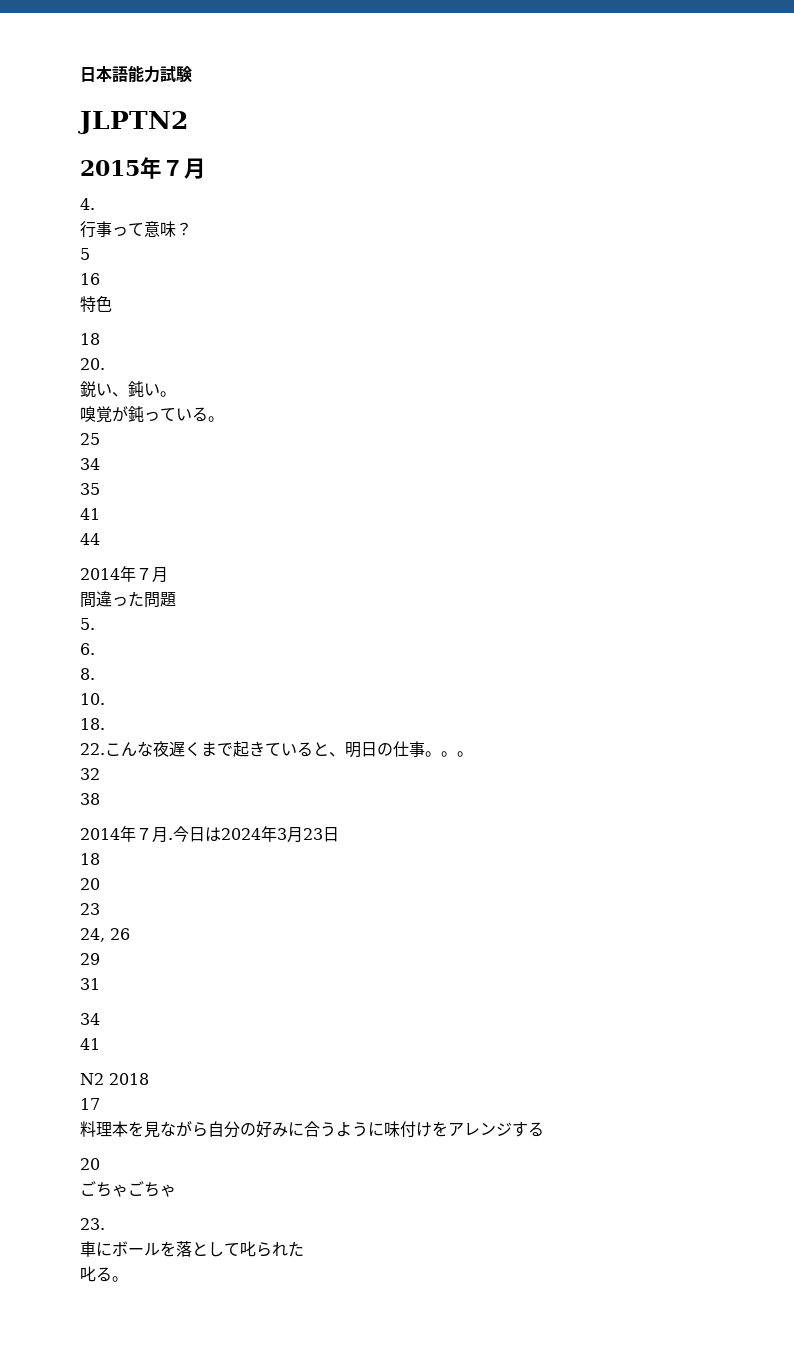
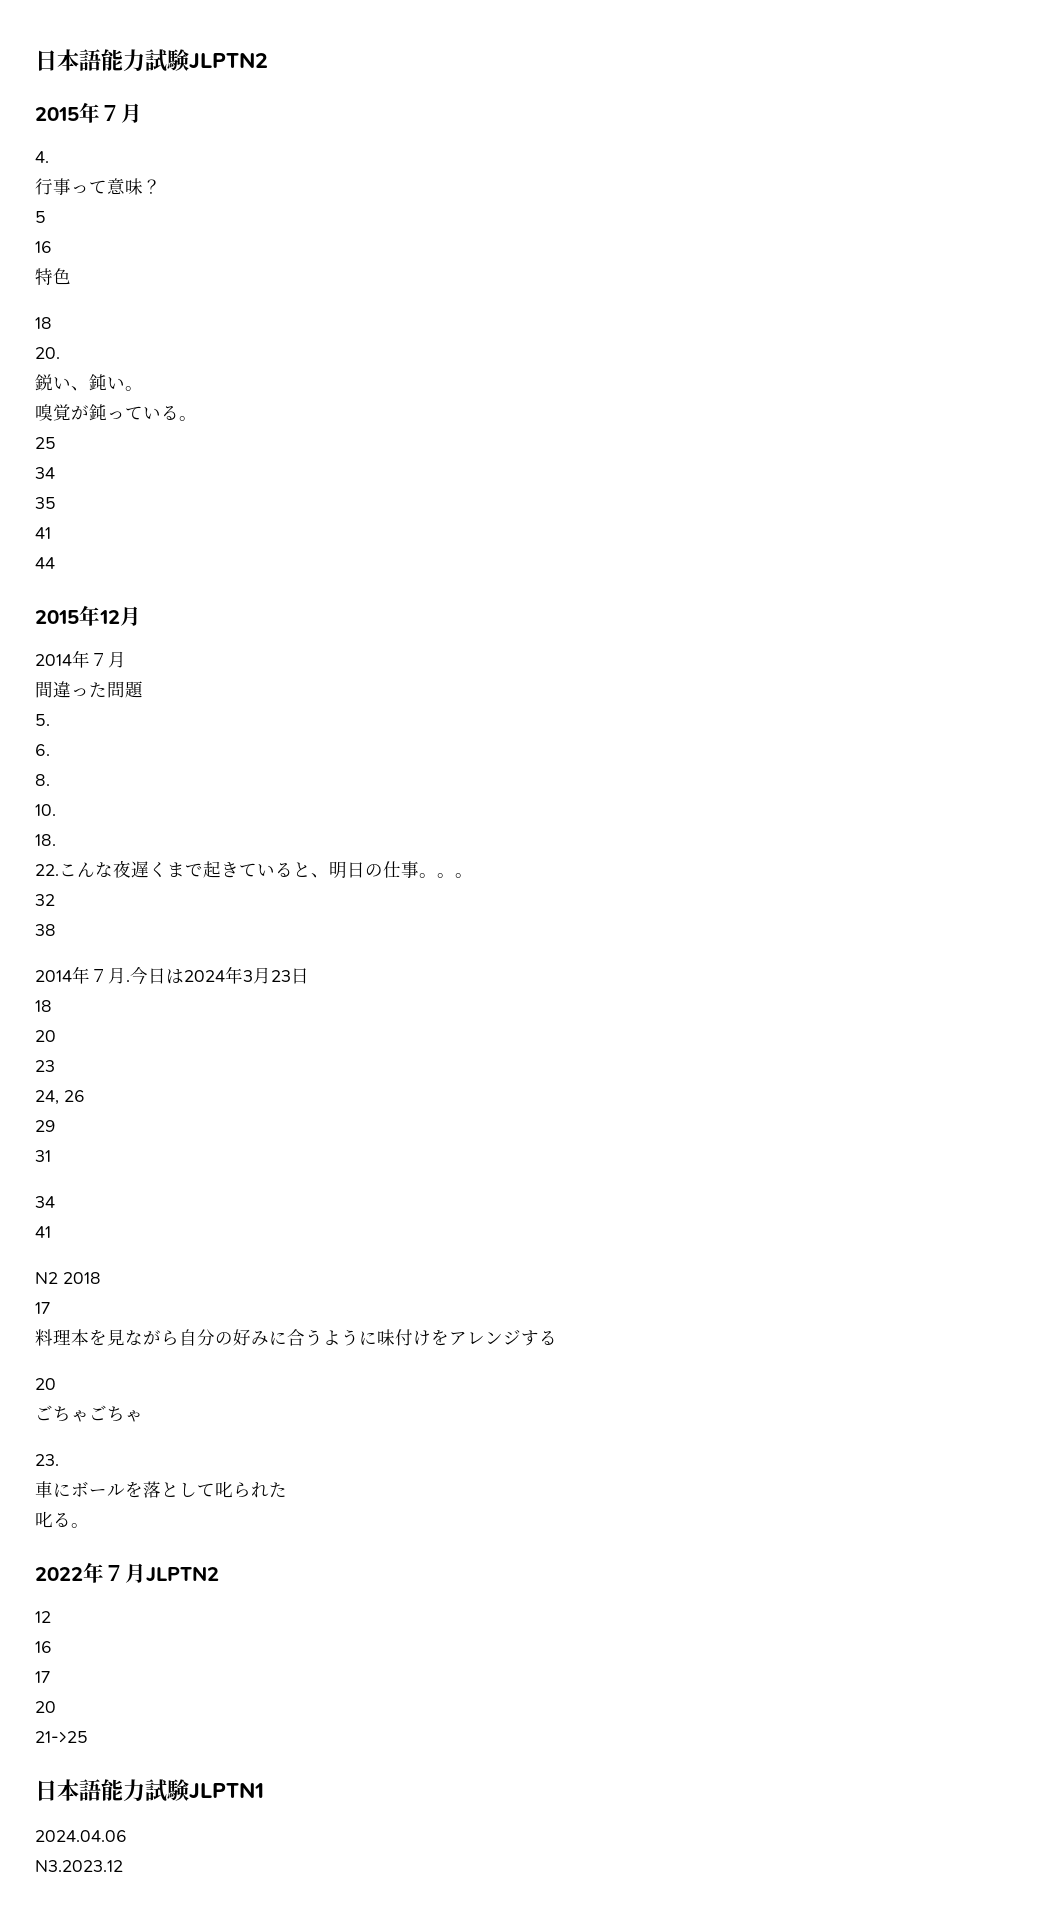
[80,65,192,83] 日本語能力試験 // -> [35,49,189,72] 日本語能力試験
(100, 539) none -> [35,605,141,626] // 2015年12月
(128, 1279) none -> [35,1562,219,1583] [35,1611,51,1623] [35,1641,52,1653] [35,1671,50,1683] [35,1701,56,1713] [35,1731,88,1743] [35,1779,264,1802] [35,1830,127,1842] [35,1860,123,1872] // 2022年７月JLPTN2 // 12 // 16 // 17 // 20 // 21->25 // 日本語能力試験JLPTN1 // 2024.04.06 // N3.2023.12

